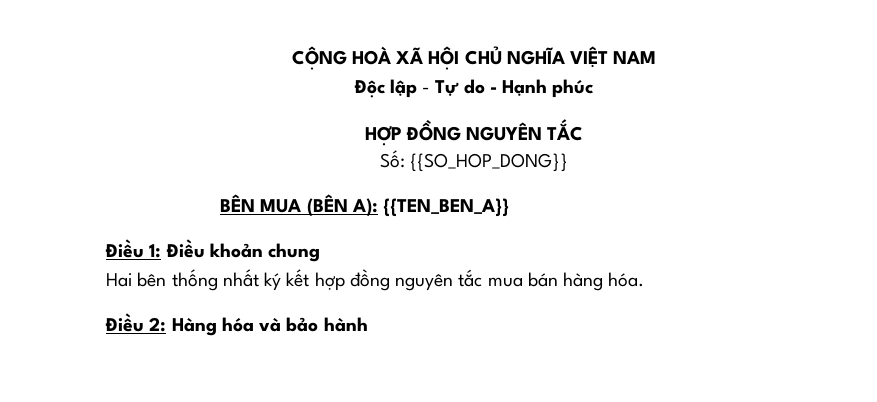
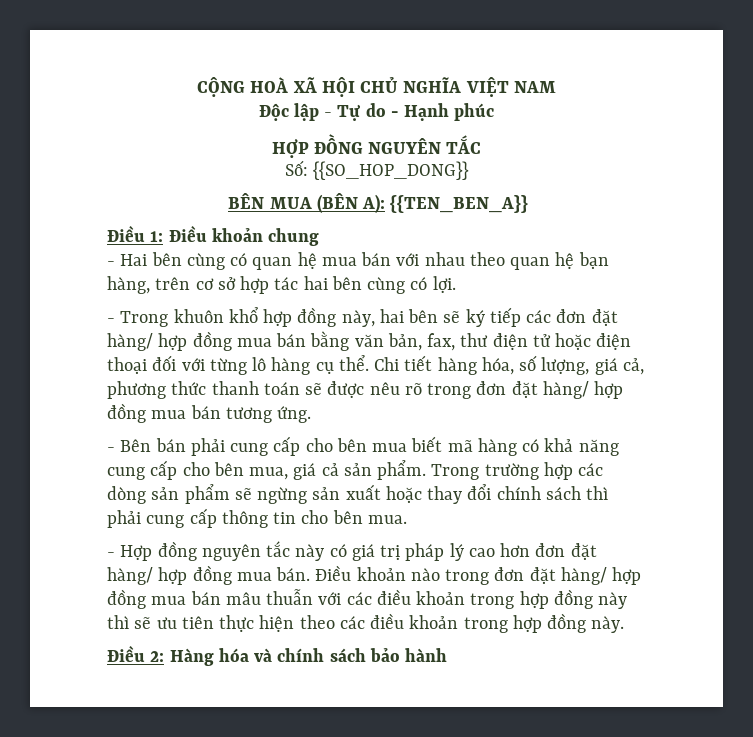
(321, 252) none -> [107,261,115,266] -
[171,269,645,291] thống nhất ký kết hợp đồng nguyên tắc mua bán hàng hóa. -> [186,252,609,270] [107,276,456,294] [107,307,618,327] [107,331,632,351] [107,355,644,375] [107,381,624,399] [107,403,312,423] [107,436,619,456] [107,460,604,480] [107,484,609,504] [107,508,407,528] [107,541,597,561] [107,565,642,585] [107,589,628,609] [107,613,625,633] cùng có quan hệ mua bán với nhau theo quan hệ bạn hàng, trên cơ sở hợp tác hai bên cùng có lợi. // - Trong khuôn khổ hợp đồng này, hai bên sẽ ký tiếp các đơn đặt hàng/ hợp đồng mua bán bằng văn bản, fax, thư điện tử hoặc điện thoại đối với từng lô hàng cụ thể. Chi tiết hàng hóa, số lượng, giá cả, phương thức thanh toán sẽ được nêu rõ trong đơn đặt hàng/ hợp đồng mua bán tương ứng. // - Bên bán phải cung cấp cho bên mua biết mã hàng có khả năng cung cấp cho bên mua, giá cả sản phẩm. Trong trường hợp các dòng sản phẩm sẽ ngừng sản xuất hoặc thay đổi chính sách thì phải cung cấp thông tin cho bên mua. // - Hợp đồng nguyên tắc này có giá trị pháp lý cao hơn đơn đặt hàng/ hợp đồng mua bán. Điều khoản nào trong đơn đặt hàng/ hợp đồng mua bán mâu thuẫn với các điều khoản trong hợp đồng này thì sẽ ưu tiên thực hiện theo các điều khoản trong hợp đồng này.
(282, 324) none -> [277,648,366,662] chính sách

